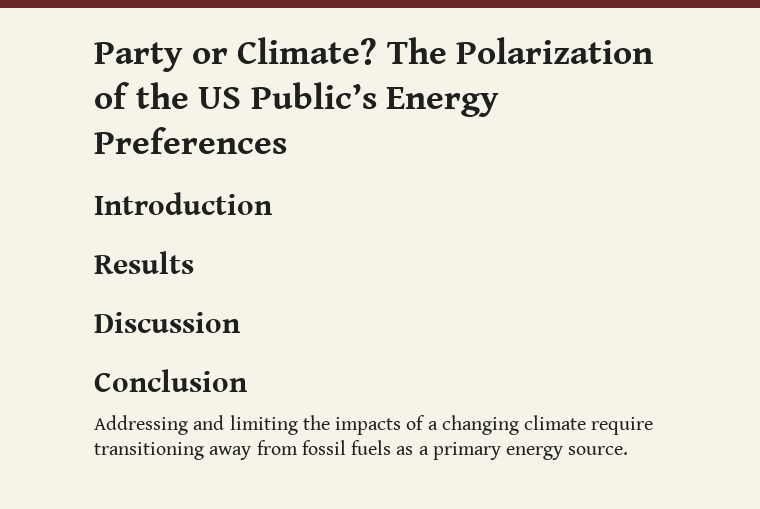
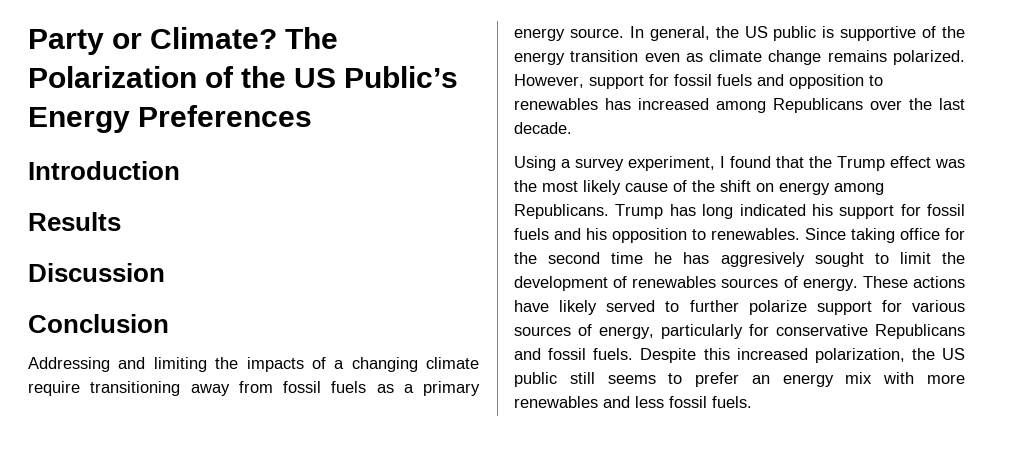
(629, 450) none -> [629,26,965,41] [514,50,965,65] [514,74,883,89] [514,98,965,113] [514,122,572,134] [514,156,965,171] [514,180,884,195] [514,204,965,219] [514,228,965,243] [514,252,965,267] [514,276,966,291] [514,300,965,315] [514,324,965,339] [514,348,965,363] [514,372,965,387] [514,396,752,408] In general, the US public is supportive of the energy transition even as climate change remains polarized. However, support for fossil fuels and opposition to renewables has increased among Republicans over the last decade. // Using a survey experiment, I found that the Trump effect was the most likely cause of the shift on energy among Republicans. Trump has long indicated his support for fossil fuels and his opposition to renewables. Since taking office for the second time he has aggresively sought to limit the development of renewables sources of energy. These actions have likely served to further polarize support for various sources of energy, particularly for conservative Republicans and fossil fuels. Despite this increased polarization, the US public still seems to prefer an energy mix with more renewables and less fossil fuels.

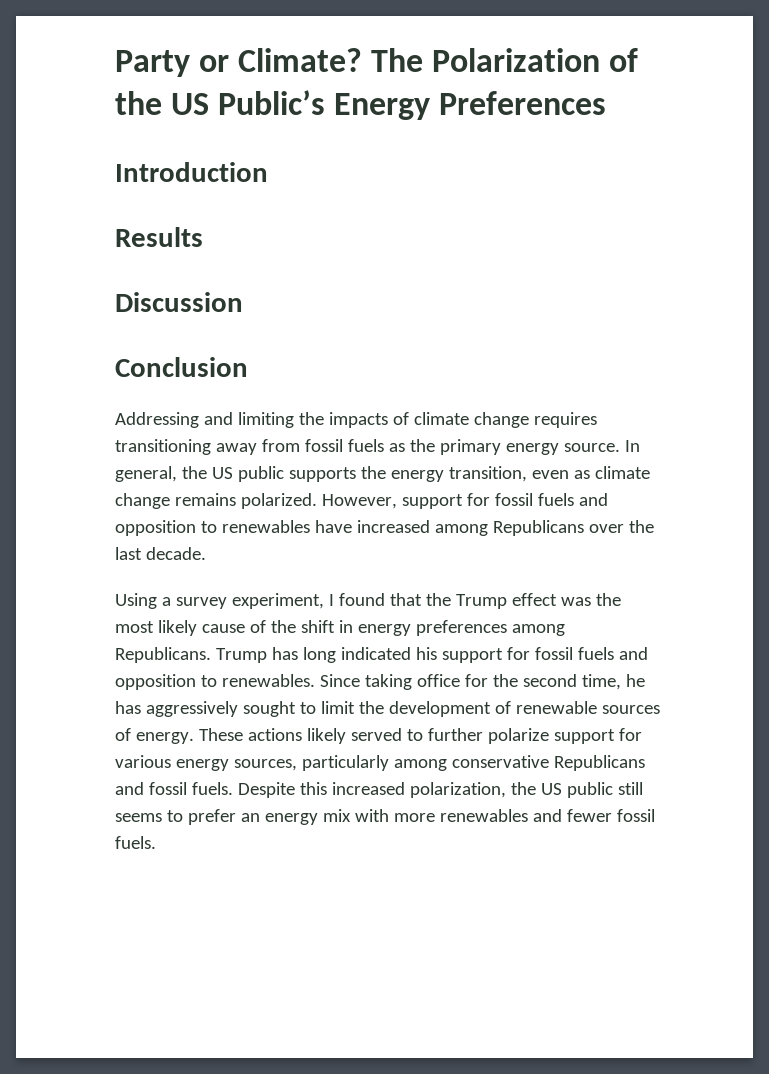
[334,357,479,372] [28,381,80,396] a changing climate require -> [413,412,597,428] climate change requires
[403,384,414,393] a -> [409,439,435,452] the
[822,26,937,41] is supportive of -> [288,467,356,482] supports
[570,50,639,62] transition -> [448,466,527,482] transition,
[605,98,631,110] has -> [314,520,352,533] have
[756,182,830,195] on energy -> [338,620,507,636] in energy preferences
[586,228,607,240] his -> (648, 653) none
[611,252,644,264] time -> [581,674,621,690] time,
[720,252,805,267] aggresively -> [145,701,238,717] aggressively
[632,276,717,288] renewables -> [515,701,597,714] renewable
[514,300,549,312] have -> (302, 734) none
[514,324,769,339] sources of energy, particularly for -> [175,755,447,771] energy sources, particularly among
[635,396,664,408] less -> [566,809,612,822] fewer

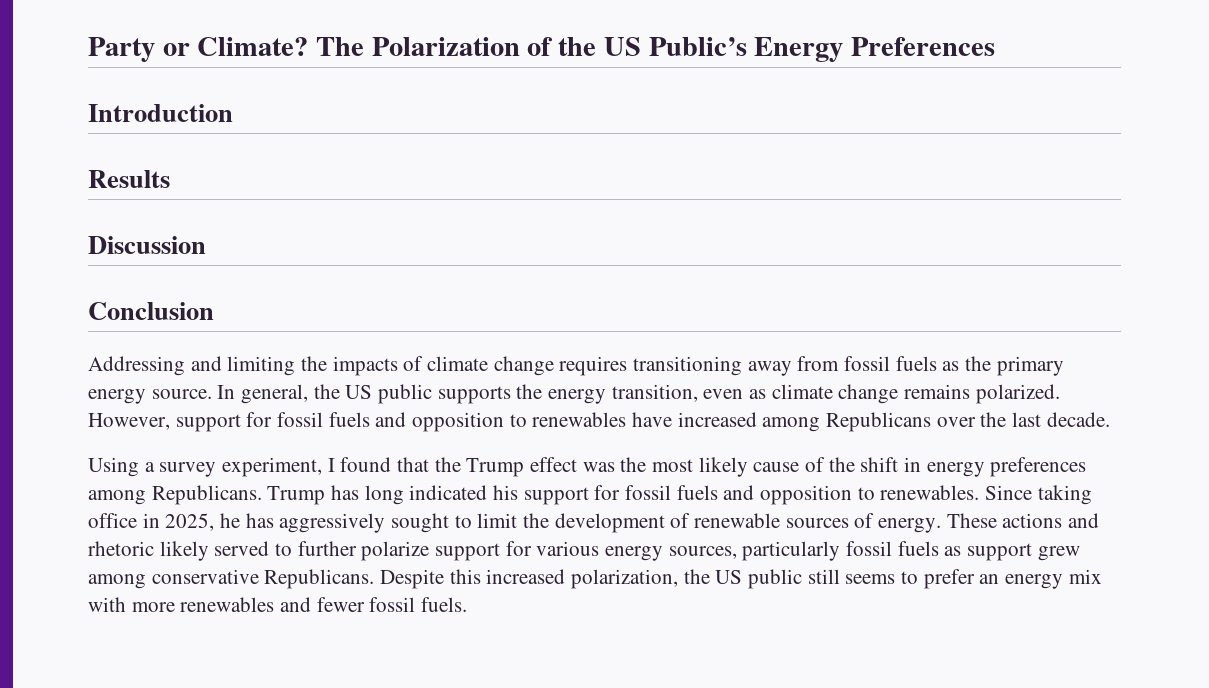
[464,674,621,690] for the second time, -> [142,513,215,531] in 2025,
(302, 734) none -> [1068,513,1100,528] [88,541,154,556] and rhetoric
[393,755,645,771] [115,782,233,795] among conservative Republicans and fossil fuels. -> [846,541,1080,561] [88,569,375,589] fossil fuels as support grew among conservative Republicans.

